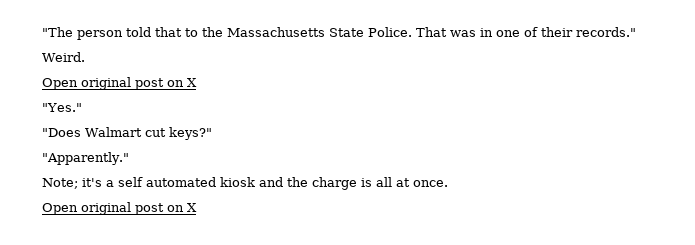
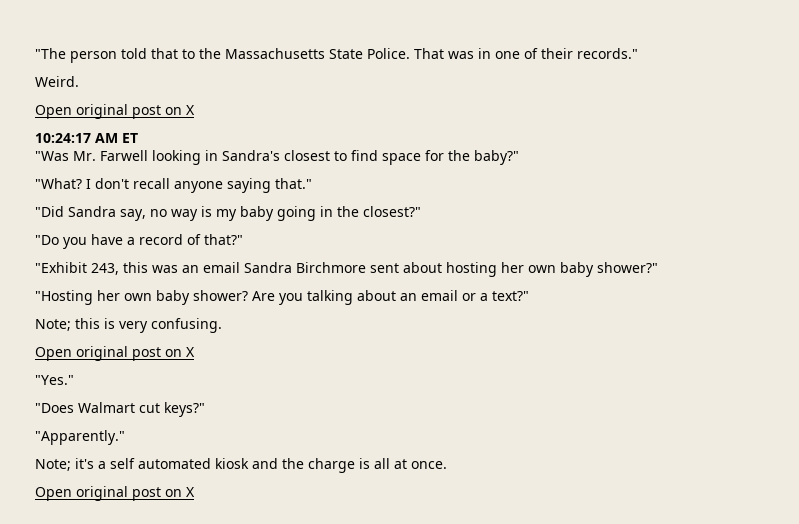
(197, 82) none -> [35,133,138,143] [35,150,519,165] [35,178,312,193] [35,206,421,221] [35,234,243,249] [35,262,658,277] [35,290,529,305] [35,318,222,333] [35,346,195,361] // 10:24:17 AM ET // "Was Mr. Farwell looking in Sandra's closest to find space for the baby?" // "What? I don't recall anyone saying that." // "Did Sandra say, no way is my baby going in the closest?" // "Do you have a record of that?" // "Exhibit 243, this was an email Sandra Birchmore sent about hosting her own baby shower?" // "Hosting her own baby shower? Are you talking about an email or a text?" // Note; this is very confusing. // Open original post on X

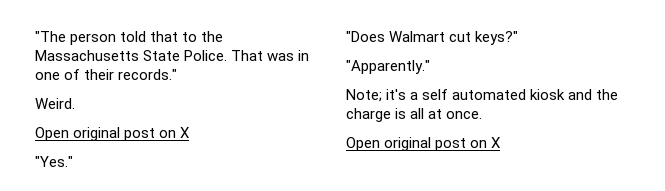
[35,133,138,143] [35,150,519,165] [35,178,312,193] [35,206,421,221] [35,234,243,249] [35,262,658,277] [35,290,529,305] [35,318,222,333] [35,346,195,361] // 10:24:17 AM ET // "Was Mr. Farwell looking in Sandra's closest to find space for the baby?" // "What? I don't recall anyone saying that." // "Did Sandra say, no way is my baby going in the closest?" // "Do you have a record of that?" // "Exhibit 243, this was an email Sandra Birchmore sent about hosting her own baby shower?" // "Hosting her own baby shower? Are you talking about an email or a text?" // Note; this is very confusing. // Open original post on X -> (191, 132) none

